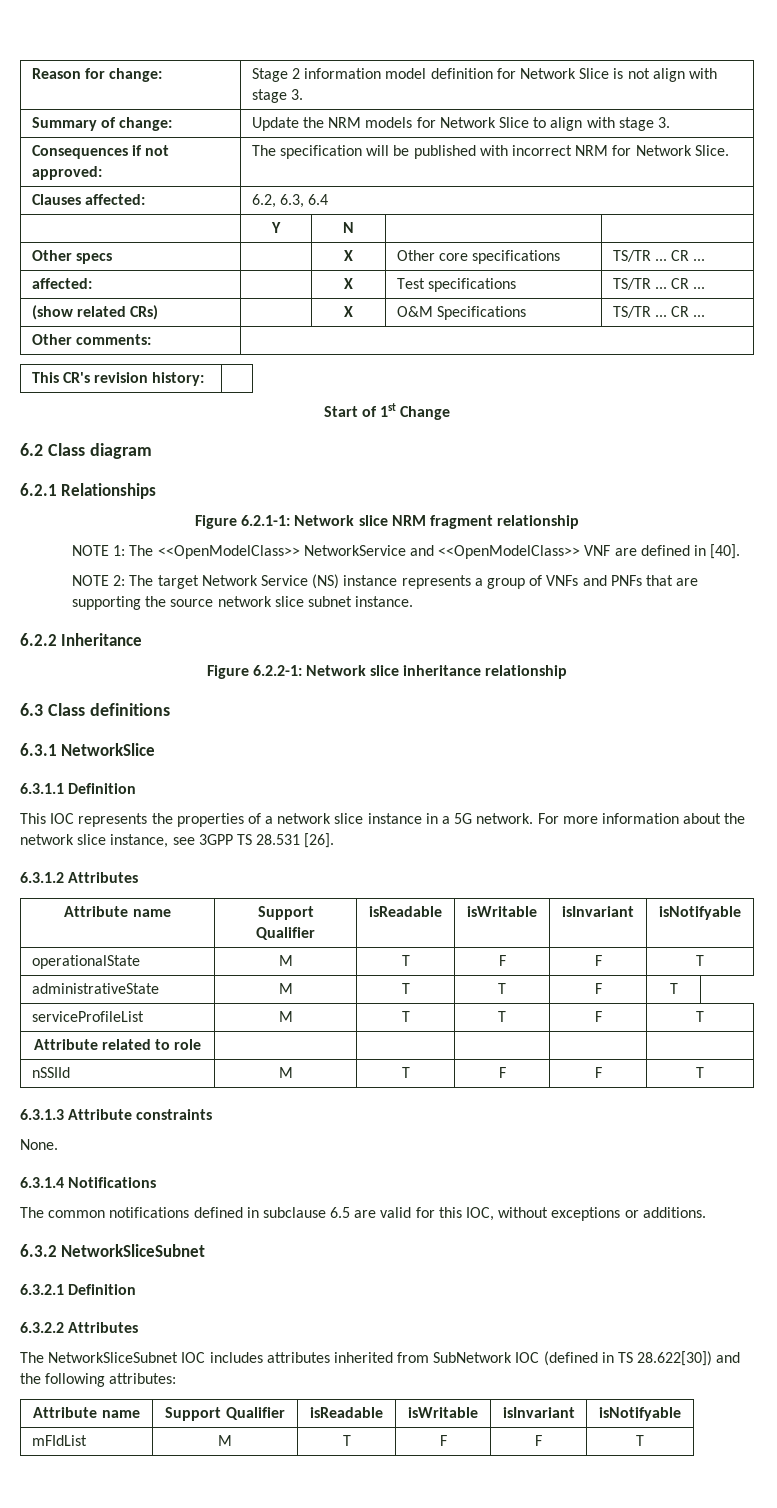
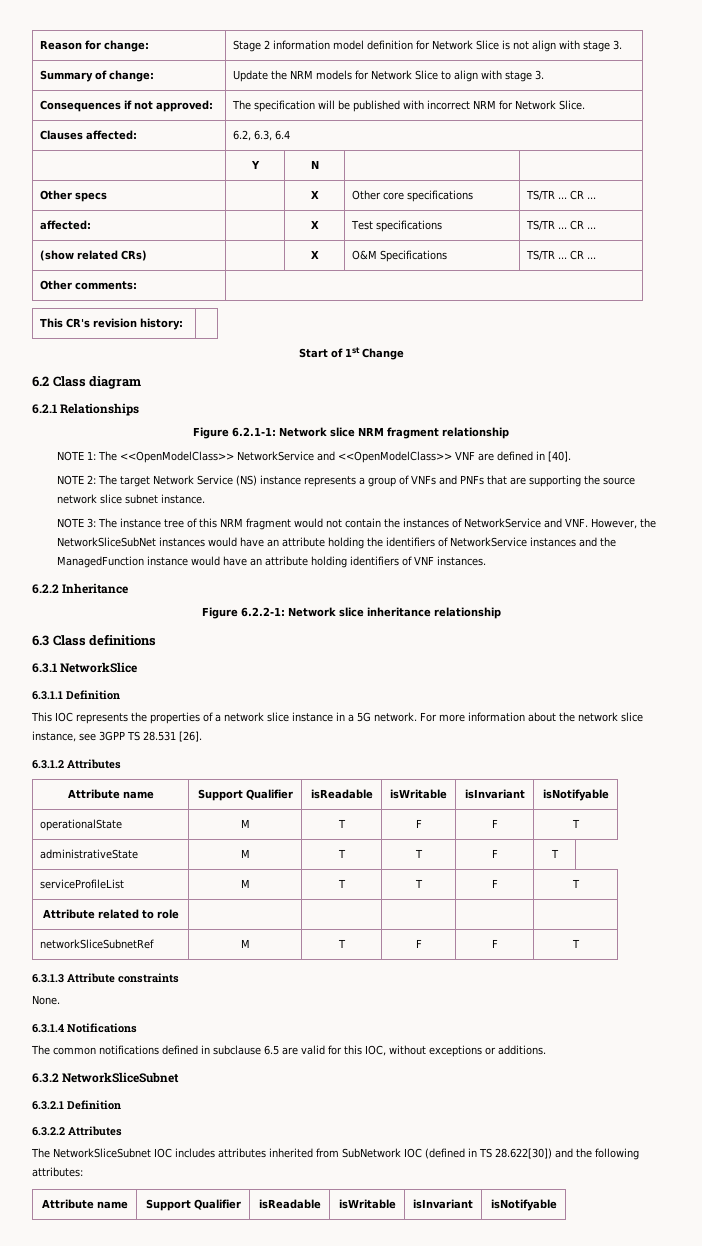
(414, 601) none -> [56,518,656,530] [56,537,616,549] [56,556,486,568] // NOTE 3: The instance tree of this NRM fragment would not contain the instances of NetworkService and VNF. However, the NetworkSliceSubNet instances would have an attribute holding the identifiers of NetworkService instances and the ManagedFunction instance would have an attribute holding identifiers of VNF instances.
[31,1067,70,1078] nSSIId -> [40,939,155,949] networkSliceSubnetRef
[31,1435,87,1446] [218,1435,232,1446] [342,1435,351,1446] [439,1435,447,1446] [535,1435,542,1446] [636,1435,644,1446] // mFIdList | M | T | F | F | T -> (557, 1205) none

